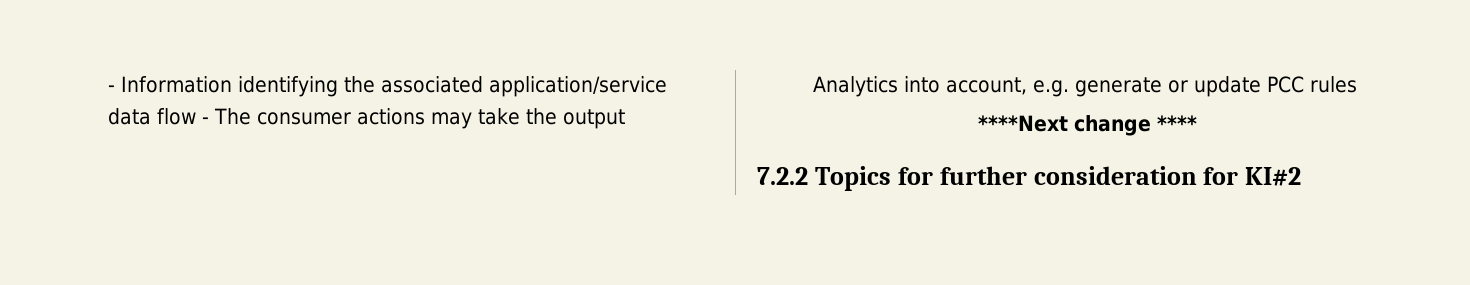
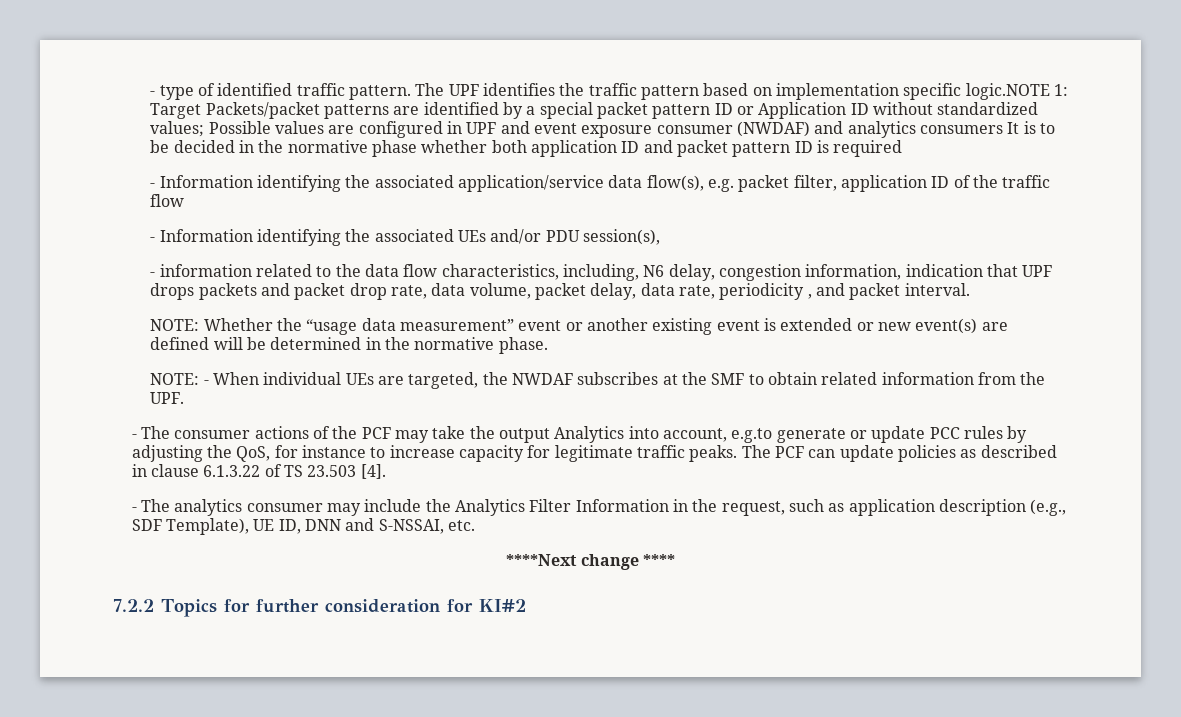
[107,85,115,92] - -> [150,83,1068,100] [150,102,1039,119] [150,121,1055,138] [150,140,903,157] [150,183,156,188] - type of identified traffic pattern. The UPF identifies the traffic pattern based on implementation specific logic.NOTE 1: Target Packets/packet patterns are identified by a special packet pattern ID or Application ID without standardized values; Possible values are configured in UPF and event exposure consumer (NWDAF) and analytics consumers It is to be decided in the normative phase whether both application ID and packet pattern ID is required // -
[156,108,196,125] flow -> [646,175,1051,192] [150,194,185,207] [150,229,661,246] [150,264,1053,281] [150,283,970,300] [150,318,1008,335] [150,337,548,354] [150,372,1046,389] [150,392,185,404] flow(s), e.g. packet filter, application ID of the traffic flow // - Information identifying the associated UEs and/or PDU session(s), // - information related to the data flow characteristics, including, N6 delay, congestion information, indication that UPF drops packets and packet drop rate, data volume, packet delay, data rate, periodicity , and packet interval. // NOTE: Whether the “usage data measurement” event or another existing event is extended or new event(s) are defined will be determined in the normative phase. // NOTE: - When individual UEs are targeted, the NWDAF subscribes at the SMF to obtain related information from the UPF. //
(425, 116) none -> [313,426,391,439] of the PCF
[1032,80,1069,97] e.g. -> [731,428,773,443] e.g.to
(1357, 84) none -> [1007,426,1028,443] [131,445,1057,462] [131,464,386,479] [131,499,1067,516] [131,518,475,535] by adjusting the QoS, for instance to increase capacity for legitimate traffic peaks. The PCF can update policies as described in clause 6.1.3.22 of TS 23.503 [4]. // - The analytics consumer may include the Analytics Filter Information in the request, such as application description (e.g., SDF Template), UE ID, DNN and S-NSSAI, etc.

